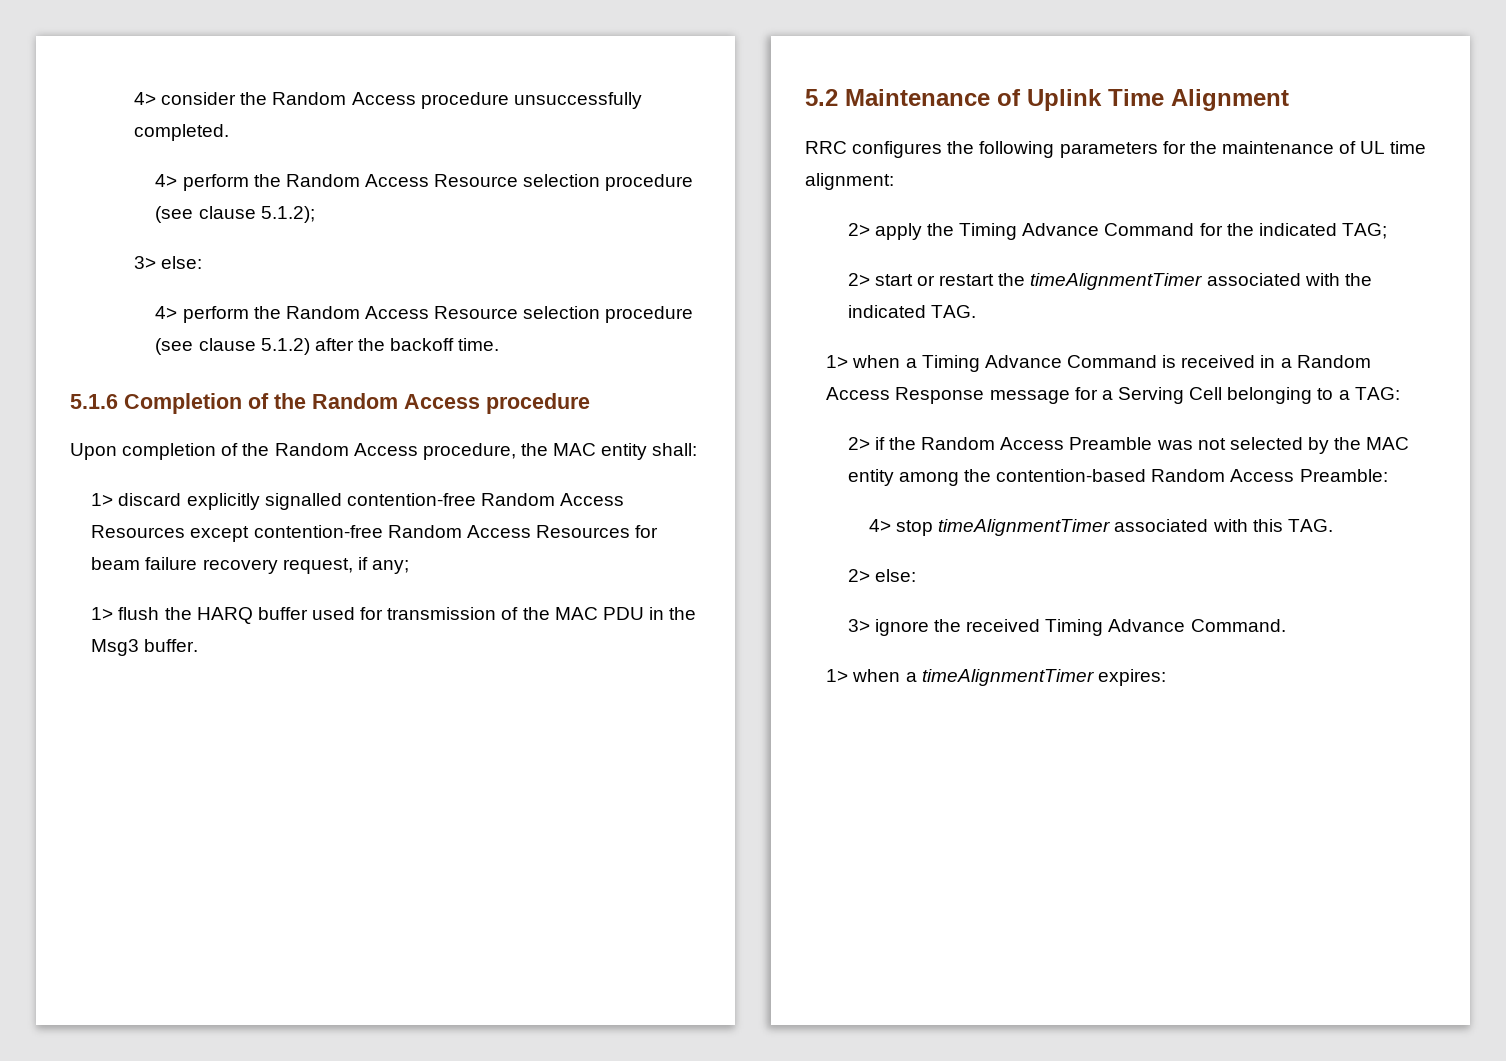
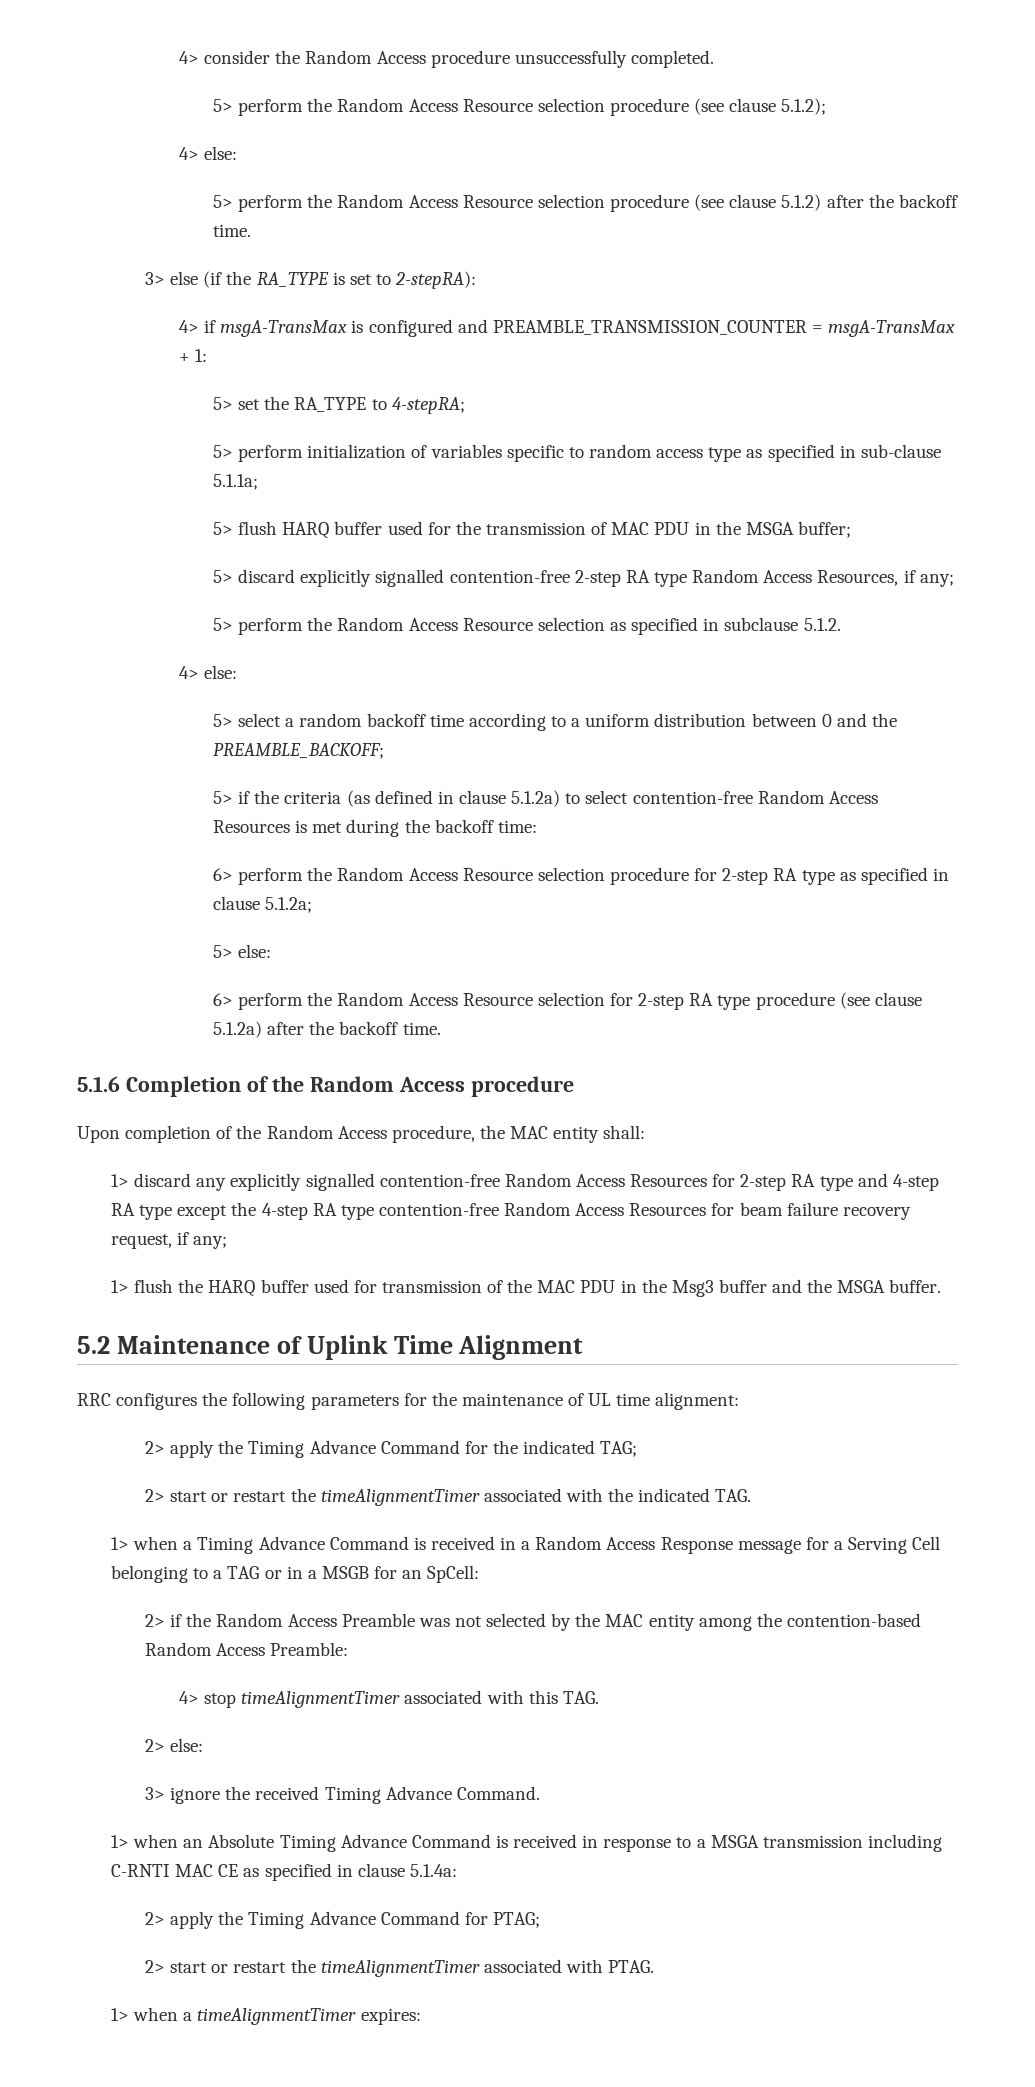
[155,174,178,187] 4> -> [213,99,234,112] 5>
[134,256,203,269] [155,306,178,319] 3> else: // 4> -> [179,146,238,160] [213,195,234,208] 4> else: // 5>
(500, 344) none -> [145,271,477,289] [179,319,956,337] [179,349,208,362] [213,396,465,414] [213,444,941,462] [213,474,259,490] [213,521,851,539] [213,569,954,587] [213,617,841,635] [179,665,238,679] [213,713,897,731] [213,743,385,759] [213,790,878,807] [213,819,537,837] [213,867,949,885] [213,896,313,913] [213,944,272,958] [213,992,922,1010] [213,1021,441,1038] // 3> else (if the RA_TYPE is set to 2-stepRA): // 4> if msgA-TransMax is configured and PREAMBLE_TRANSMISSION_COUNTER = msgA-TransMax + 1: // 5> set the RA_TYPE to 4-stepRA; // 5> perform initialization of variables specific to random access type as specified in sub-clause 5.1.1a; // 5> flush HARQ buffer used for the transmission of MAC PDU in the MSGA buffer; // 5> discard explicitly signalled contention-free 2-step RA type Random Access Resources, if any; // 5> perform the Random Access Resource selection as specified in subclause 5.1.2. // 4> else: // 5> select a random backoff time according to a uniform distribution between 0 and the PREAMBLE_BACKOFF; // 5> if the criteria (as defined in clause 5.1.2a) to select contention-free Random Access Resources is met during the backoff time: // 6> perform the Random Access Resource selection procedure for 2-step RA type as specified in clause 5.1.2a; // 5> else: // 6> perform the Random Access Resource selection for 2-step RA type procedure (see clause 5.1.2a) after the backoff time.
(182, 499) none -> [196,1178,227,1191] any
[190,526,250,542] except -> [712,1173,939,1191] [111,1202,374,1220] for 2-step RA type and 4-step RA type except the 4-step RA type
(140, 647) none -> [718,1279,886,1293] buffer and the MSGA
[1354,387,1400,400] TAG: -> [227,1565,480,1583] TAG or in a MSGB for an SpCell:
(1286, 625) none -> [111,1834,942,1852] [111,1863,457,1881] [145,1911,540,1929] [145,1959,655,1977] // 1> when an Absolute Timing Advance Command is received in response to a MSGA transmission including C-RNTI MAC CE as specified in clause 5.1.4a: // 2> apply the Timing Advance Command for PTAG; // 2> start or restart the timeAlignmentTimer associated with PTAG.

